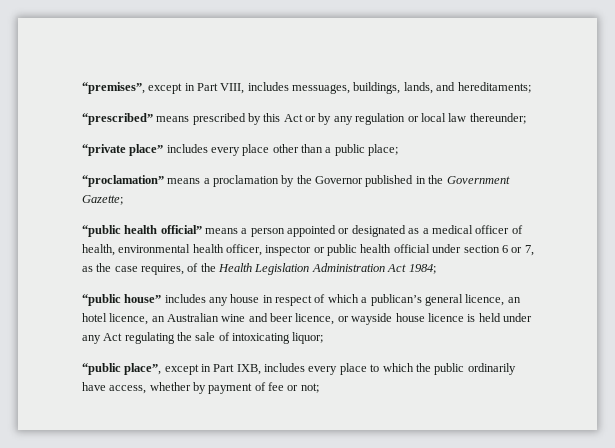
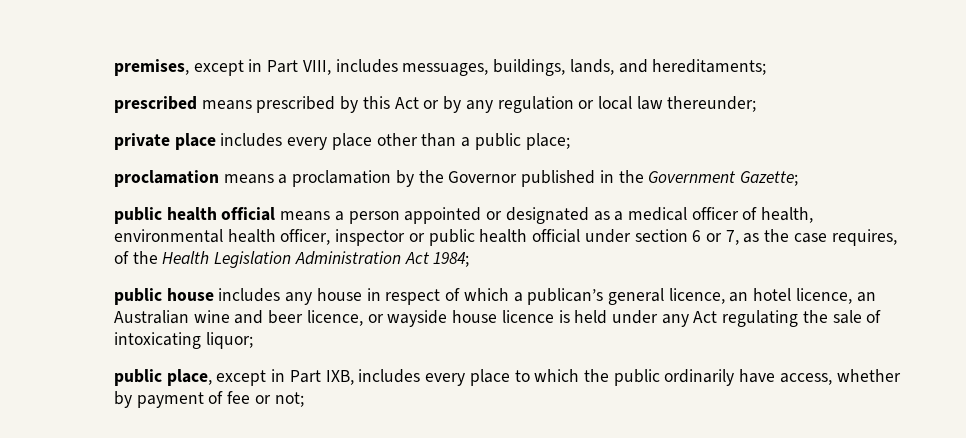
[81,82,145,94] “premises”, -> [114,59,190,76] premises,
[81,113,153,125] “prescribed” -> [114,96,198,113] prescribed
[81,144,164,156] “private place” -> [114,133,216,150] private place
[81,175,164,187] “proclamation” -> [114,170,220,187] proclamation
[81,225,202,237] “public health official” -> [114,207,276,224] public health official
[81,294,162,306] “public house” -> [114,288,214,305] public house
[81,363,162,375] “public place”, -> [114,369,212,386] public place,

